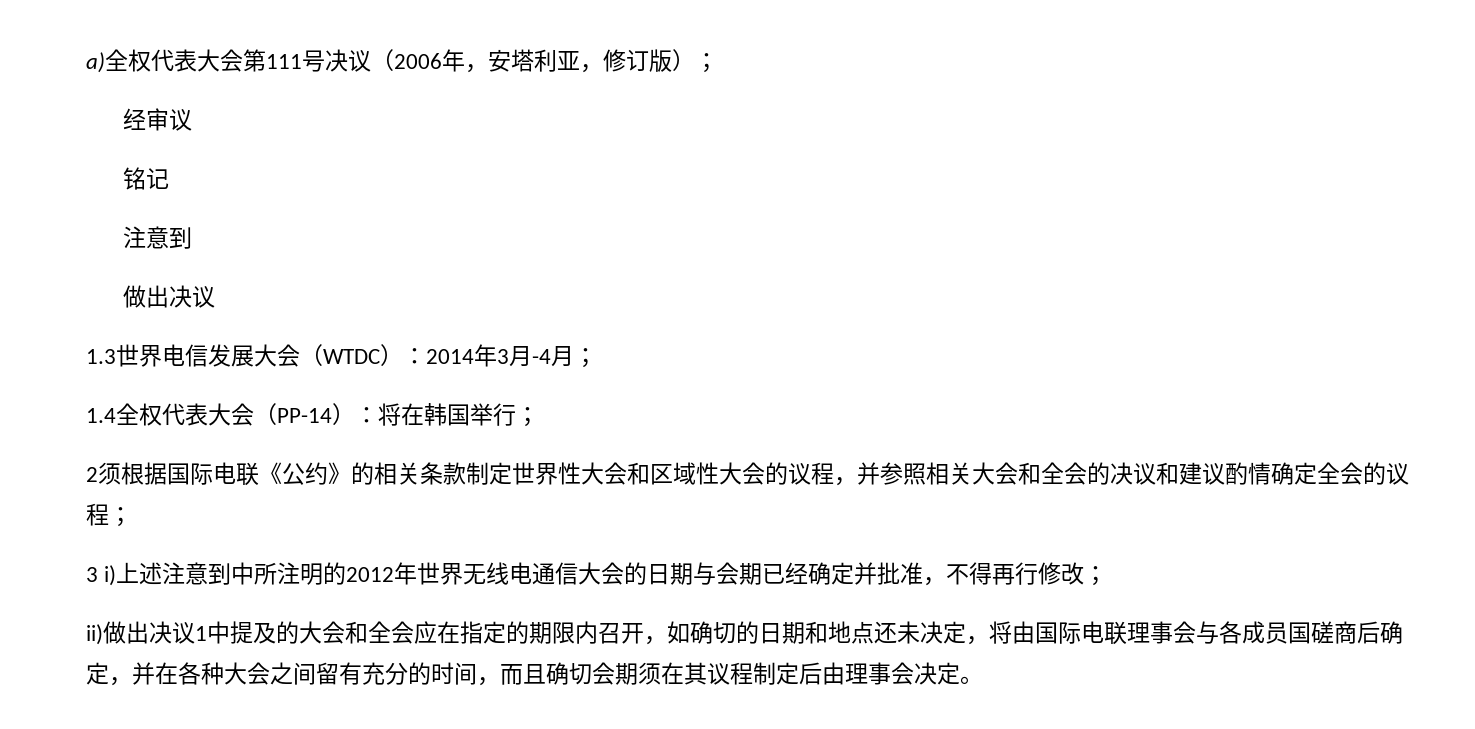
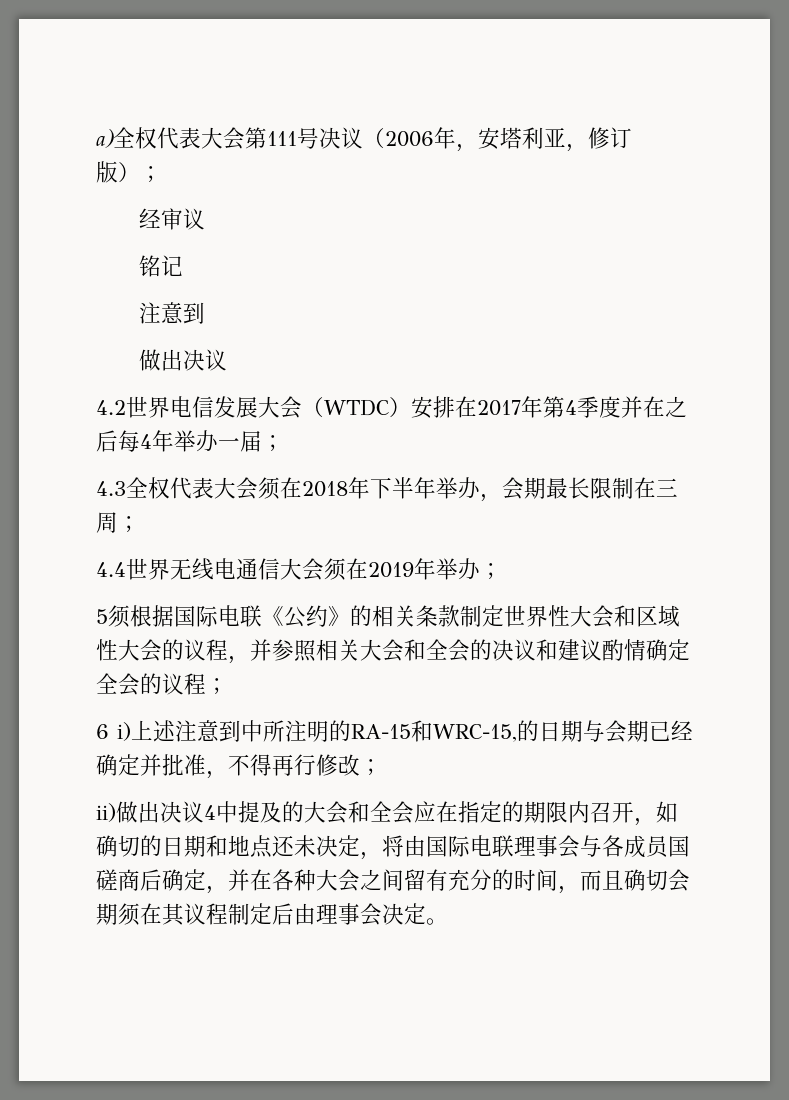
[86,349,116,364] 1.3 -> [96,400,126,415] 4.2
[403,344,597,368] [86,403,539,427] [86,467,98,482] ：2014年3月-4月； // 1.4全权代表大会（PP-14）：将在韩国举行； // 2 -> [411,396,687,419] [96,430,284,452] [96,477,678,502] [96,512,140,533] [96,558,502,581] [96,609,108,624] 安排在2017年第4季度并在之后每4年举办一届； // 4.3全权代表大会须在2018年下半年举办，会期最长限制在三周； // 4.4世界无线电通信大会须在2019年举办； // 5
[86,567,98,582] 3 -> [96,724,109,739] 6
[346,562,625,585] 2012年世界无线电通信大会 -> [351,720,517,742] RA-15和WRC-15,
[195,626,207,641] 1 -> [204,805,216,820] 4

